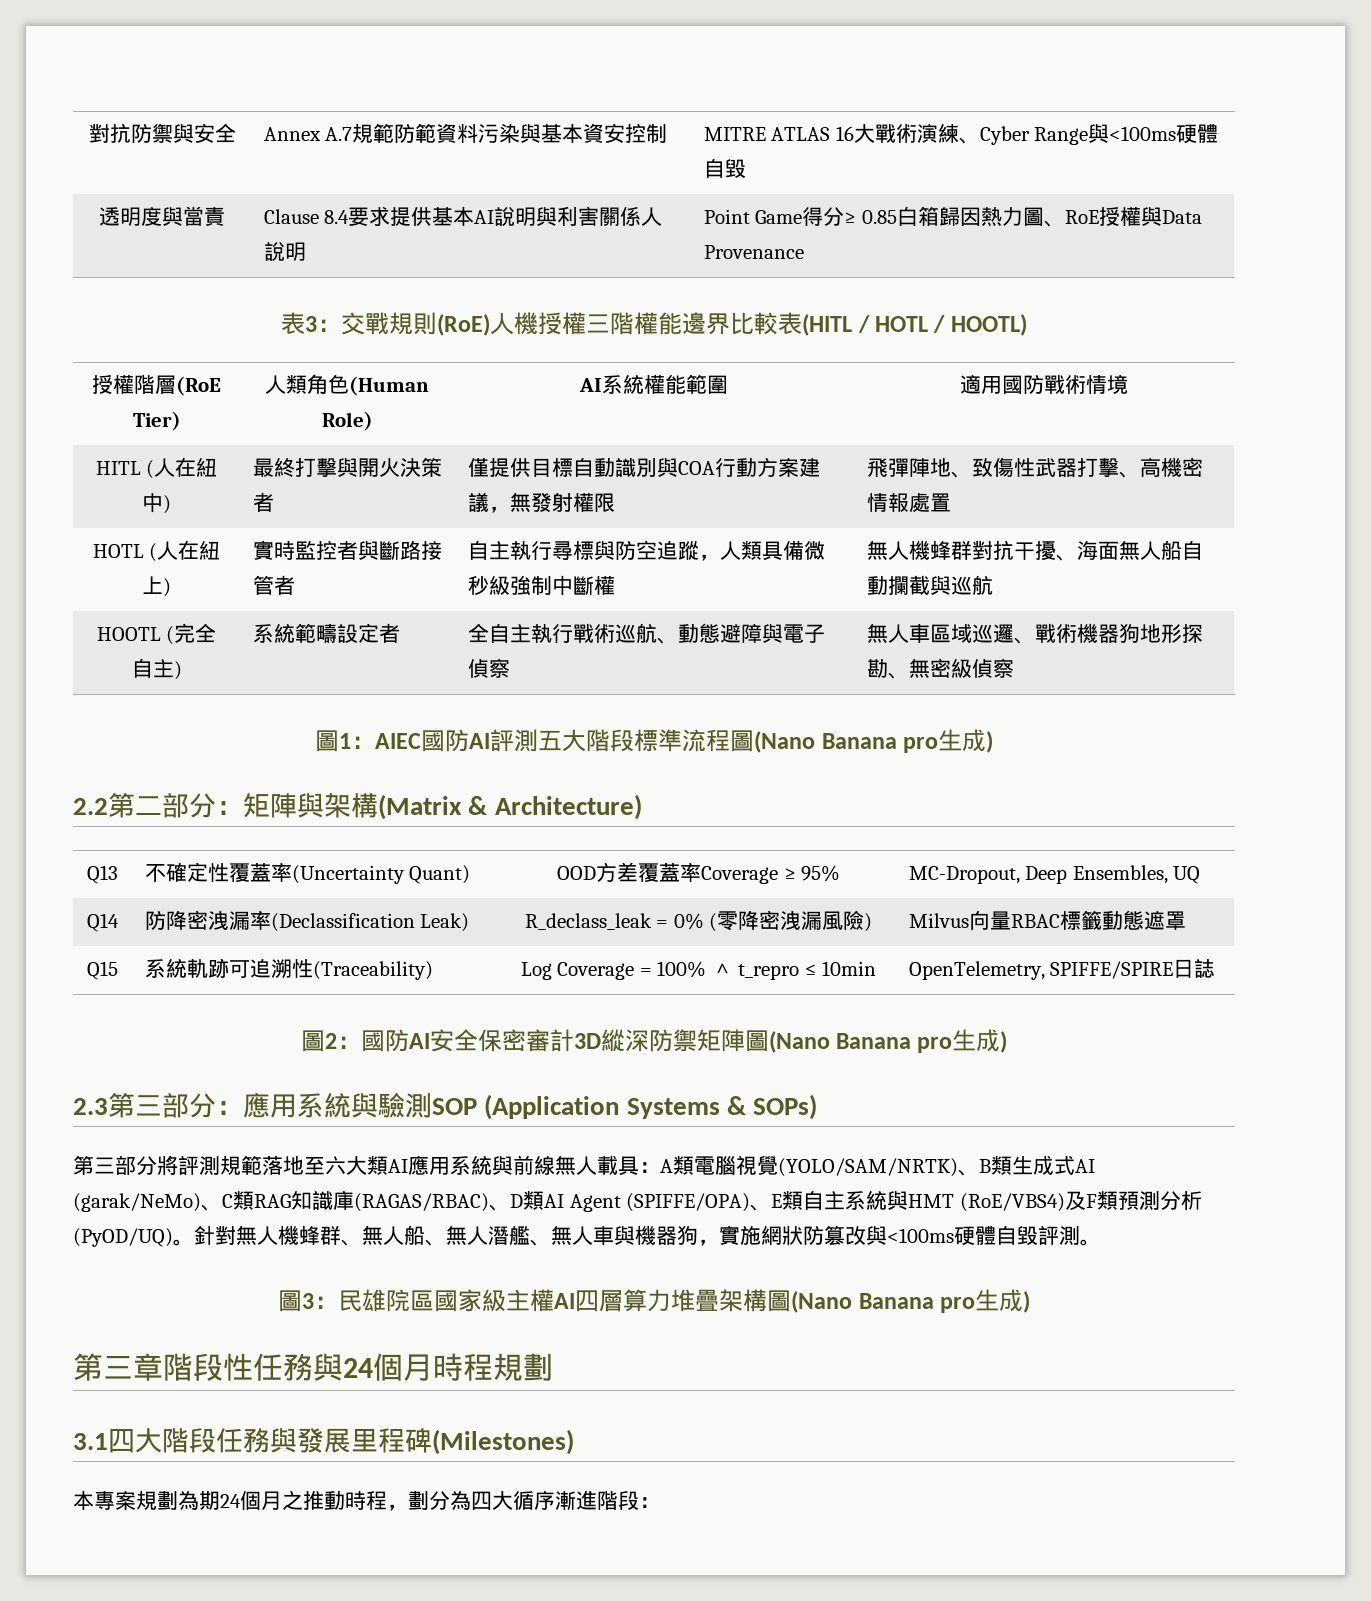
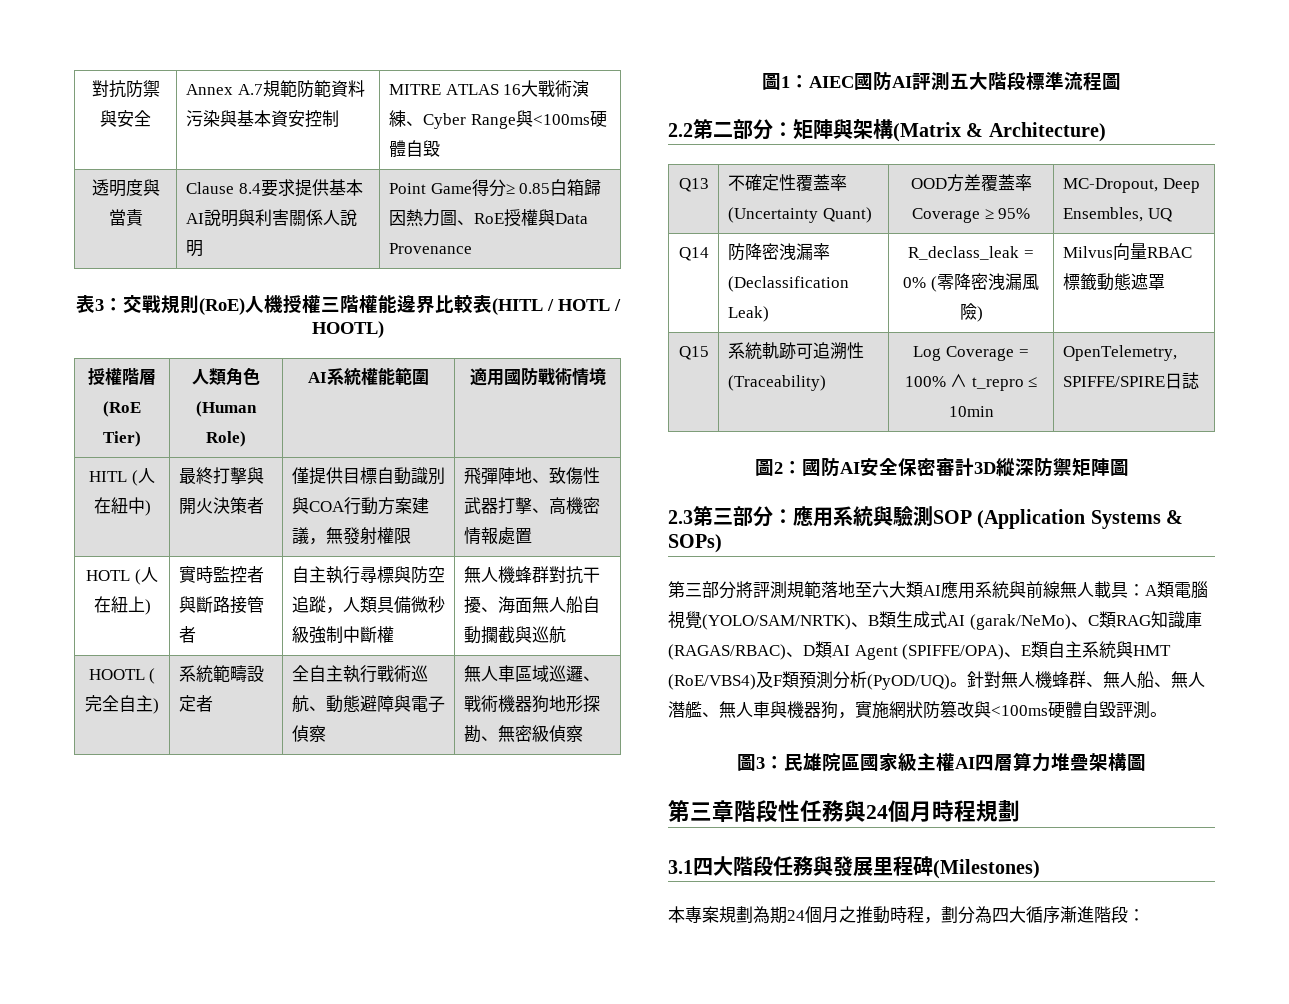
[754,729,993,753] (Nano Banana pro生成) -> (1121, 81) none
[768,1029,1008,1053] (Nano Banana pro生成) -> (1129, 467) none
[791,1289,1030,1313] (Nano Banana pro生成) -> (1146, 762) none

